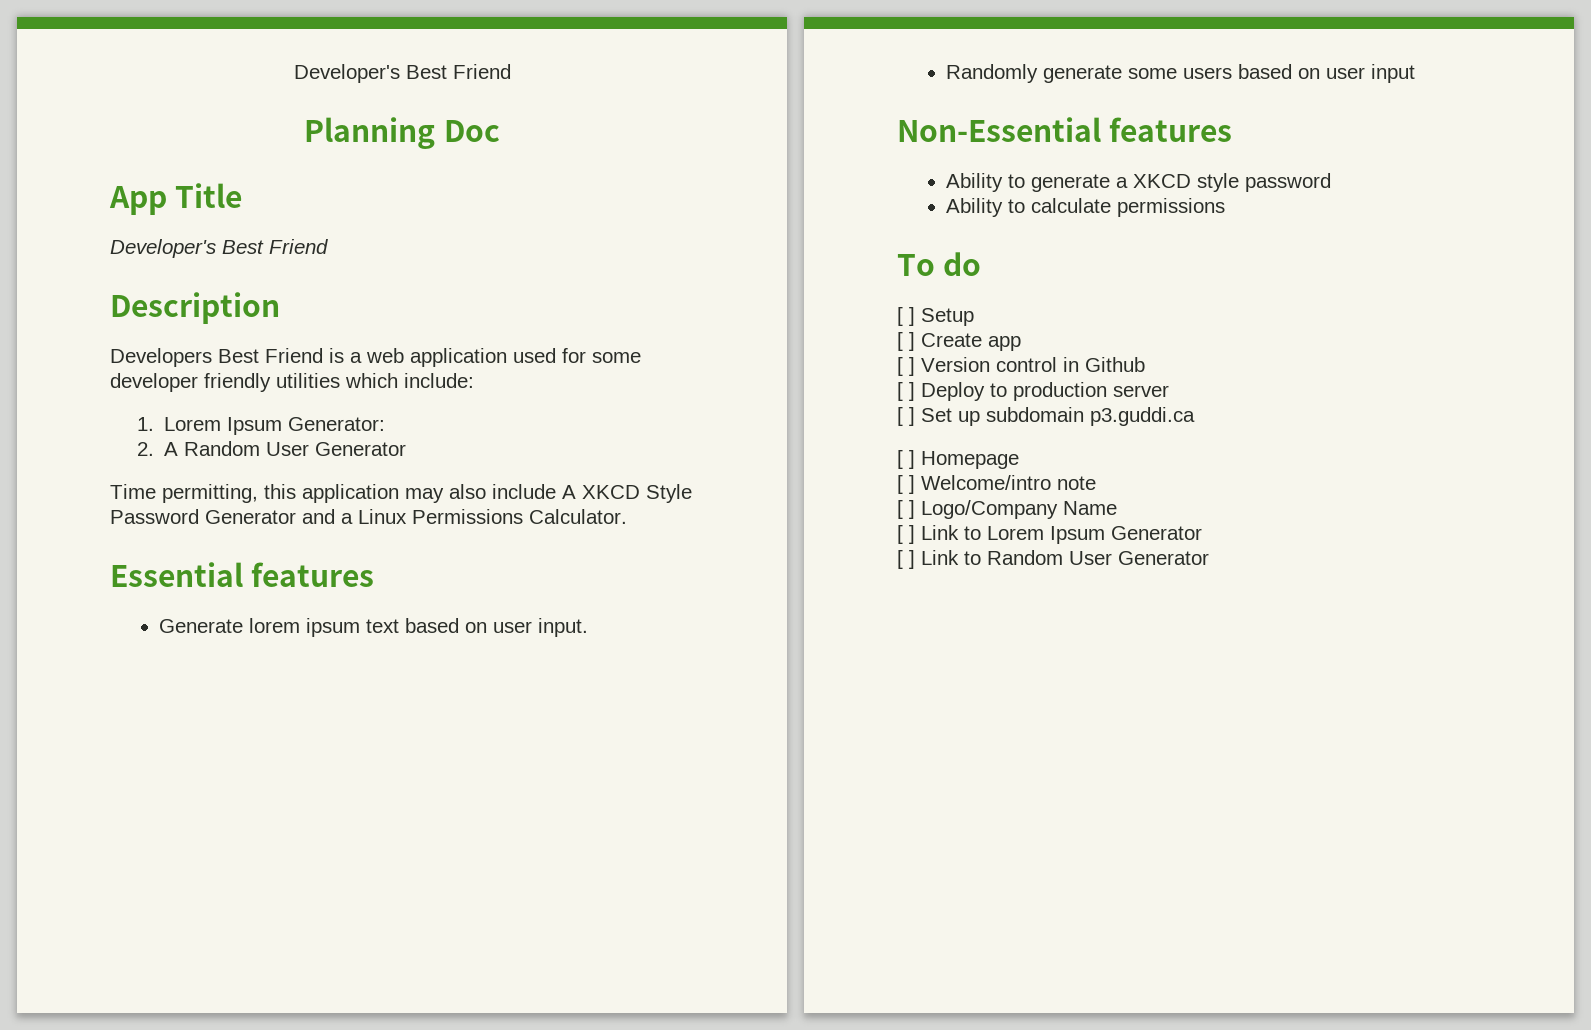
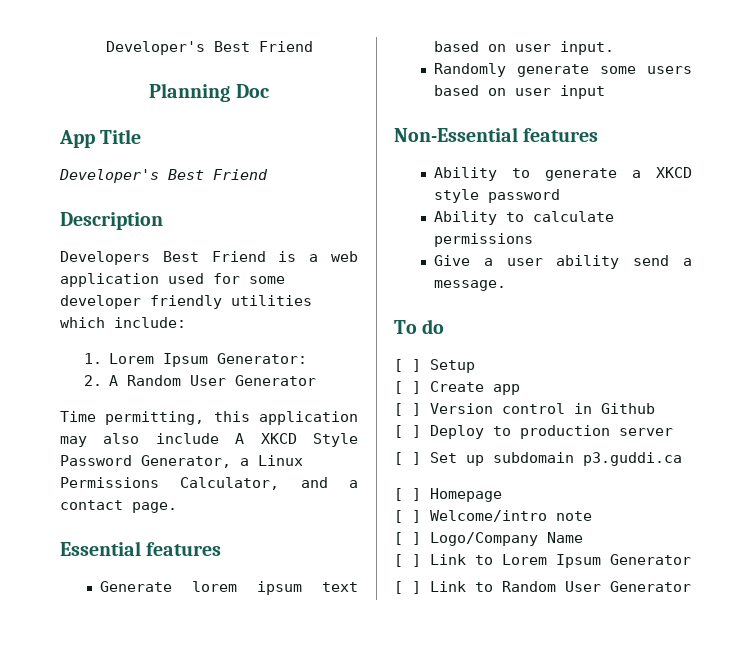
[205,509,335,524] Generator and -> [141,455,231,468] Generator,
[529,509,627,524] Calculator. -> [180,477,358,490] [60,500,177,513] Calculator, and a contact page.
(1226, 207) none -> [434,255,692,269] [434,280,507,291] // Give a user ability send a message.

